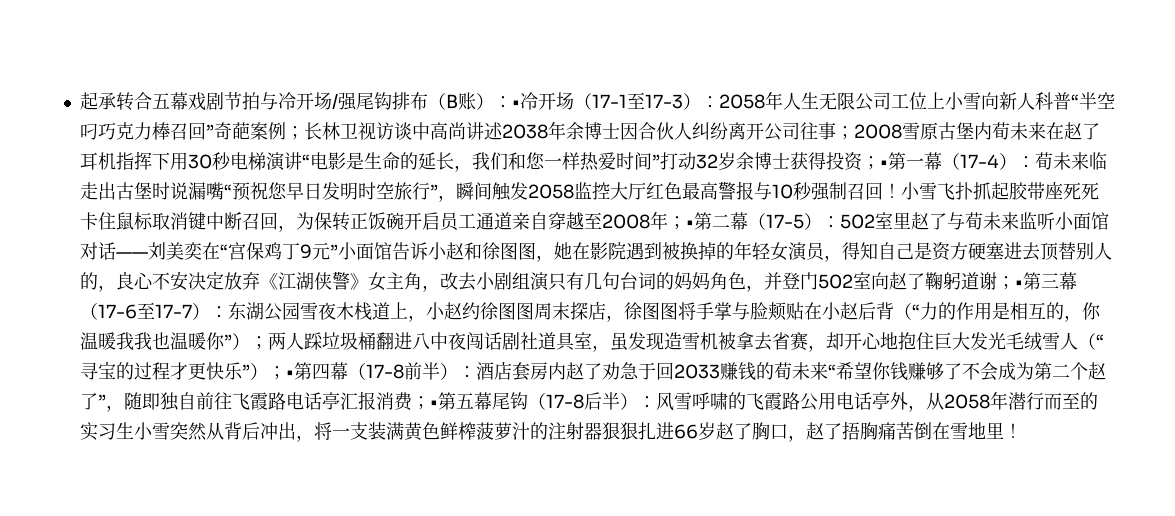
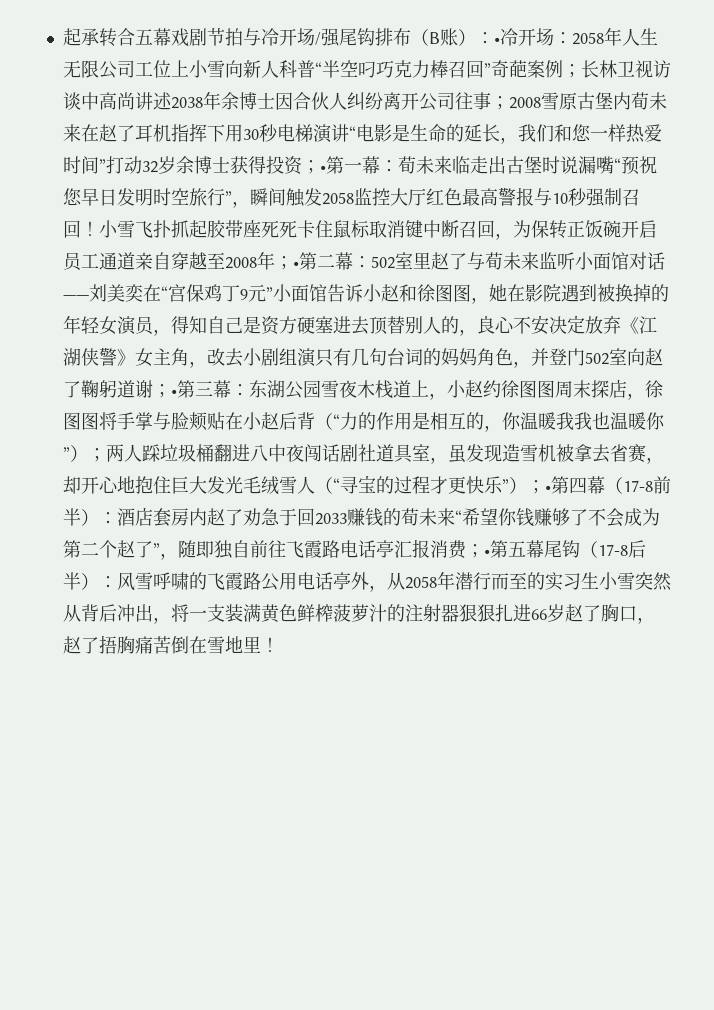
[573,92,701,110] （17-1至17-3） -> (554, 37) none
[941,153,1017,170] （17-4） -> (380, 165) none
[747,213,822,230] （17-5） -> (353, 261) none
[79,302,210,320] （17-6至17-7） -> (231, 389) none

